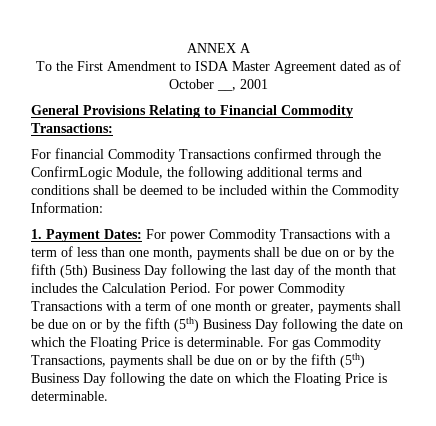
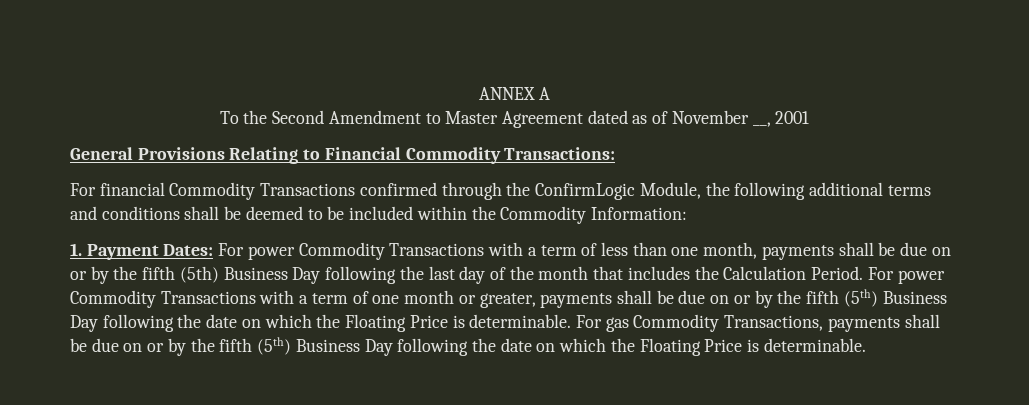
[76,61,103,71] First -> [272,110,325,124] Second
[194,61,229,71] ISDA -> (441, 118) none
[168,79,214,89] October -> [671,110,749,124] November

